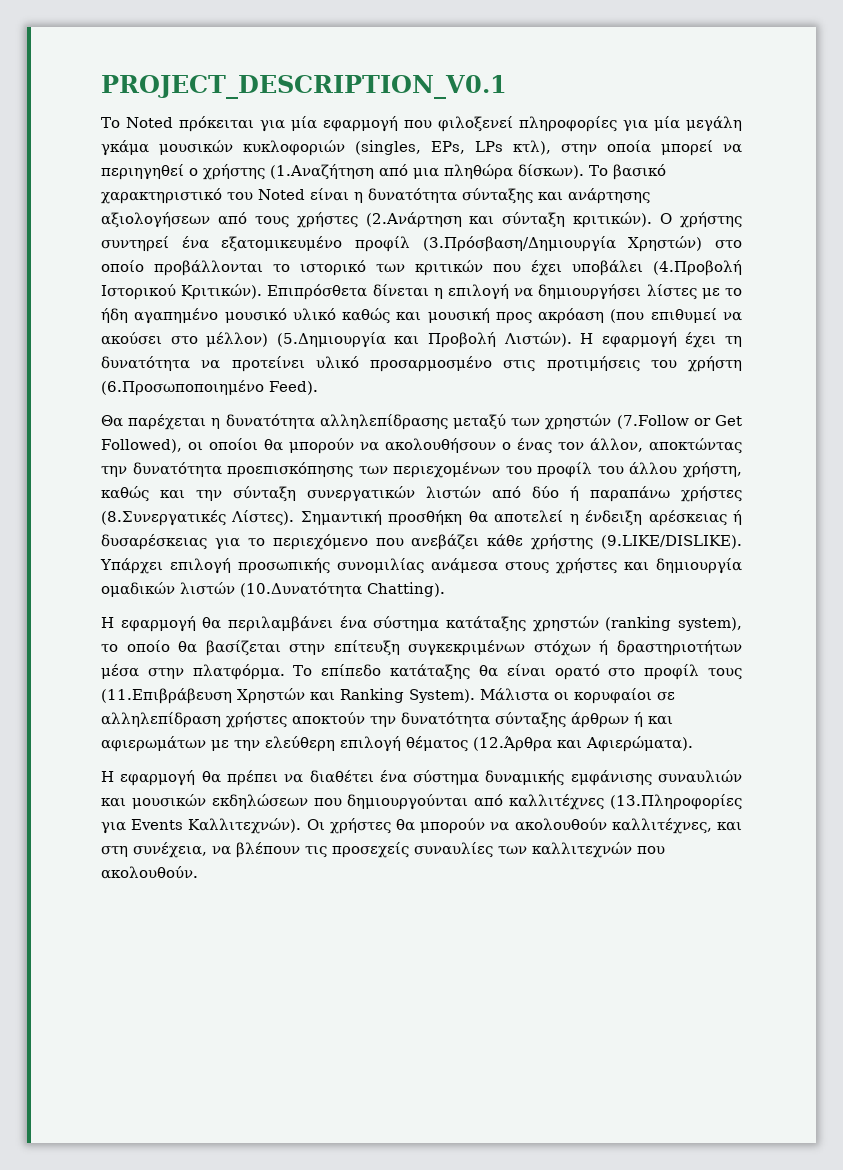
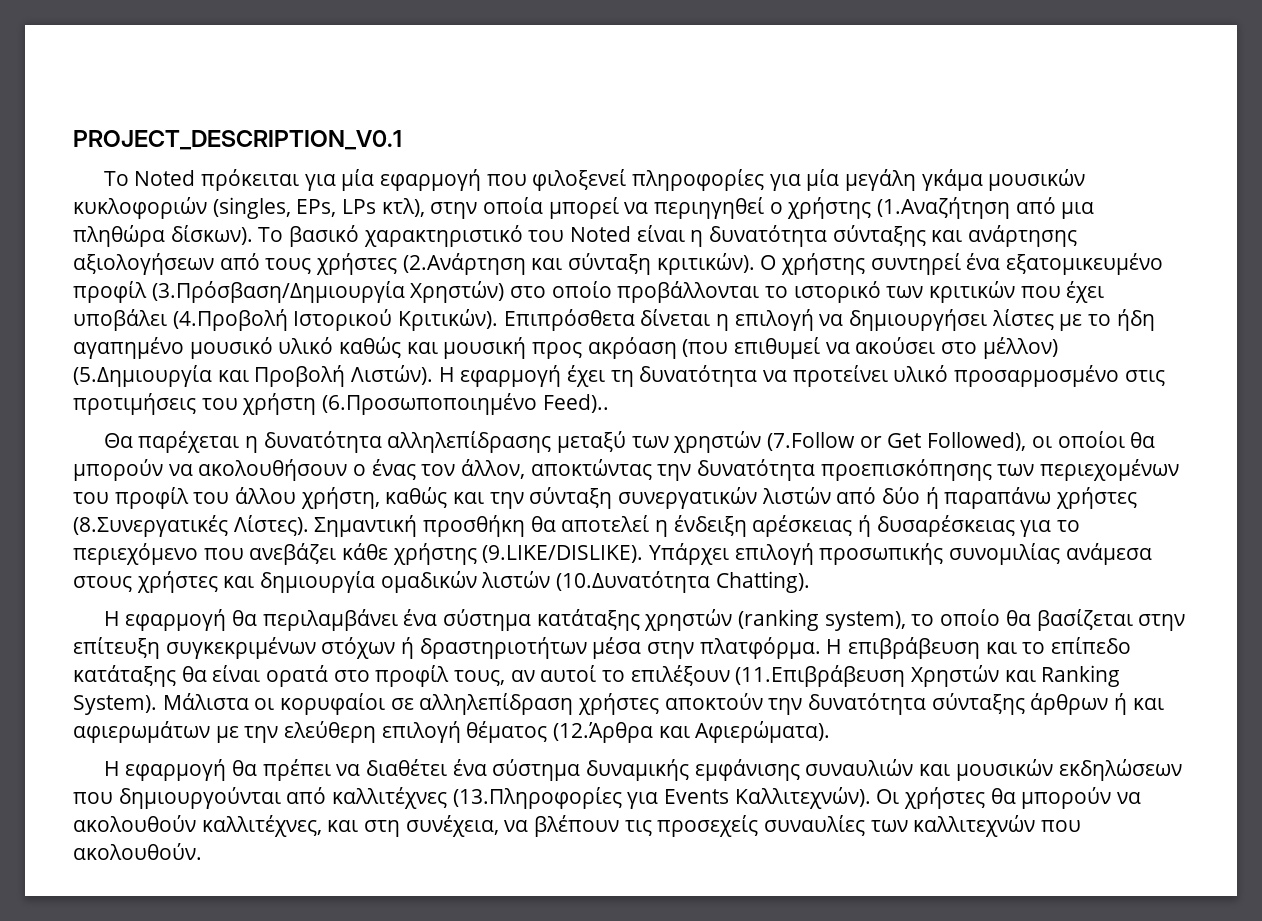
[269,381,318,395] Feed). -> [542,394,609,413] Feed)..
[293,665,313,676] Το -> [826,637,1046,659] Η επιβράβευση και το
[554,664,600,680] ορατό -> [266,665,329,687] ορατά
[708,668,742,680] τους -> [454,665,730,686] τους, αν αυτοί το επιλέξουν

